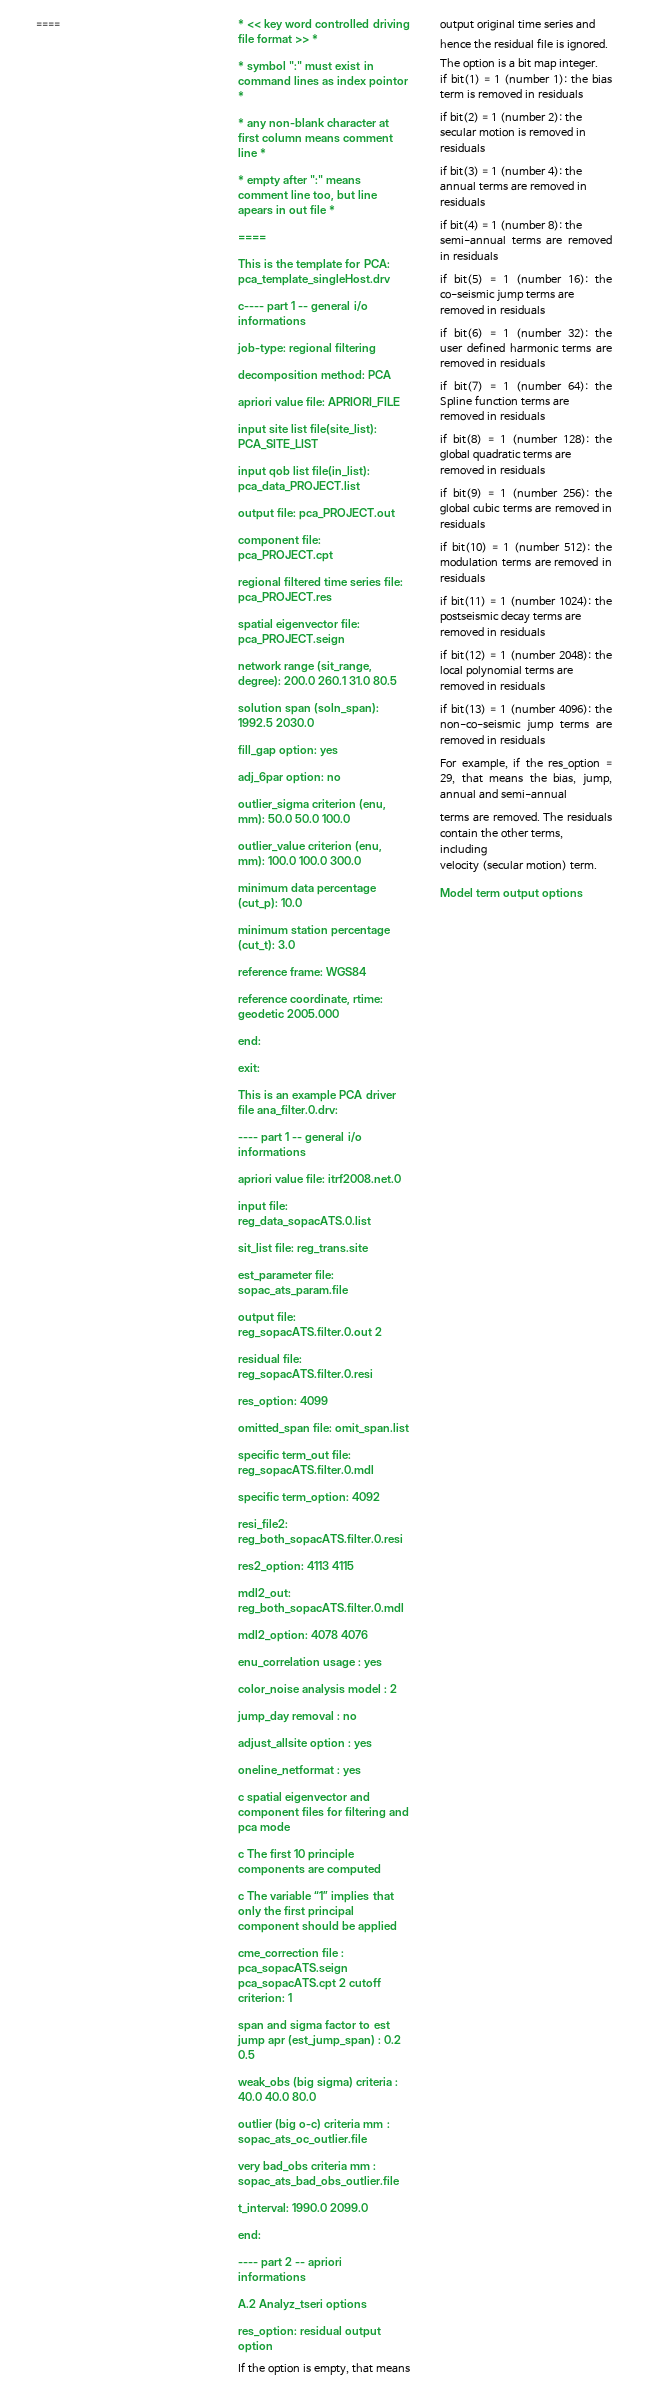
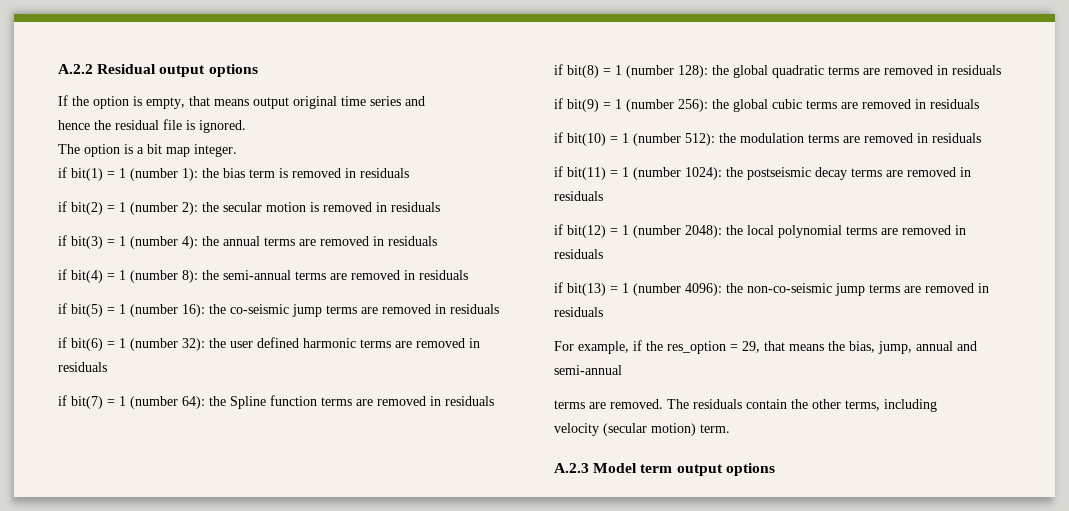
[36,22,60,28] [238,19,410,31] [238,34,319,43] [238,61,374,73] [238,76,409,88] [238,91,244,100] [238,118,390,130] [238,133,394,143] [238,148,267,157] [238,175,362,187] [238,190,379,201] [238,205,336,217] [238,235,266,241] [238,259,390,271] [238,274,391,286] [238,301,368,313] [238,316,306,326] [237,343,377,355] [238,370,392,382] [238,397,401,409] [238,424,378,436] [238,439,318,450] [238,466,371,478] [238,481,360,493] [238,508,396,520] [238,535,322,547] [238,550,333,562] [238,577,404,589] [238,592,332,604] [238,619,361,631] [238,634,345,646] [238,661,373,673] [238,676,398,688] [238,703,380,715] [238,718,315,727] [238,745,339,757] [238,772,342,784] [238,799,387,811] [238,814,351,825] [238,841,383,852] [238,856,362,867] [238,883,378,895] [238,898,303,910] [238,925,392,937] [238,940,296,951] [238,967,368,976] [238,994,384,1005] [238,1009,340,1021] [238,1036,261,1045] [238,1063,260,1072] [238,1090,396,1102] [238,1105,339,1116] [238,1132,362,1144] [238,1147,306,1157] [238,1174,402,1186] [238,1201,289,1213] [238,1216,371,1228] [238,1243,370,1255] [238,1270,335,1282] [238,1285,349,1297] [238,1312,297,1324] [238,1327,383,1339] [238,1354,303,1364] [238,1369,373,1381] [238,1396,329,1408] [238,1423,410,1435] [238,1450,352,1462] [238,1465,374,1477] [238,1492,381,1504] [238,1519,288,1530] [238,1534,403,1546] [238,1561,355,1573] [238,1588,291,1599] [238,1603,404,1615] [238,1630,369,1642] [238,1657,383,1669] [238,1684,398,1696] [237,1711,358,1723] [238,1738,373,1750] [238,1765,362,1777] [238,1792,371,1804] [238,1807,410,1819] [238,1822,292,1834] [238,1849,356,1861] [238,1864,382,1876] [238,1891,394,1903] [238,1906,355,1918] [238,1921,398,1933] [238,1948,345,1959] [238,1963,348,1975] [238,1978,382,1990] [238,1993,293,2002] [238,2020,390,2032] [237,2035,402,2047] [238,2050,255,2059] [238,2077,399,2089] [238,2092,317,2101] [238,2119,390,2131] [238,2134,368,2146] [238,2161,377,2173] [238,2176,400,2188] [238,2203,369,2214] [238,2230,261,2239] [238,2257,343,2269] [238,2272,306,2282] [238,2299,368,2311] [238,2326,382,2338] [238,2341,273,2353] ==== // * << key word controlled driving file format >> * // * symbol ":" must exist in command lines as index pointor * // * any non-blank character at first column means comment line * // * empty after ":" means comment line too, but line apears in out file * // ==== // This is the template for PCA: pca_template_singleHost.drv // c---- part 1 -- general i/o informations // job-type: regional filtering // decomposition method: PCA // apriori value file: APRIORI_FILE // input site list file(site_list): PCA_SITE_LIST // input qob list file(in_list): pca_data_PROJECT.list // output file: pca_PROJECT.out // component file: pca_PROJECT.cpt // regional filtered time series file: pca_PROJECT.res // spatial eigenvector file: pca_PROJECT.seign // network range (sit_range, degree): 200.0 260.1 31.0 80.5 // solution span (soln_span): 1992.5 2030.0 // fill_gap option: yes // adj_6par option: no // outlier_sigma criterion (enu, mm): 50.0 50.0 100.0 // outlier_value criterion (enu, mm): 100.0 100.0 300.0 // minimum data percentage (cut_p): 10.0 // minimum station percentage (cut_t): 3.0 // reference frame: WGS84 // reference coordinate, rtime: geodetic 2005.000 // end: // exit: // This is an example PCA driver file ana_filter.0.drv: // ---- part 1 -- general i/o informations // apriori value file: itrf2008.net.0 // input file: reg_data_sopacATS.0.list // sit_list file: reg_trans.site // est_parameter file: sopac_ats_param.file // output file: reg_sopacATS.filter.0.out 2 // residual file: reg_sopacATS.filter.0.resi // res_option: 4099 // omitted_span file: omit_span.list // specific term_out file: reg_sopacATS.filter.0.mdl // specific term_option: 4092 // resi_file2: reg_both_sopacATS.filter.0.resi // res2_option: 4113 4115 // mdl2_out: reg_both_sopacATS.filter.0.mdl // mdl2_option: 4078 4076 // enu_correlation usage : yes // color_noise analysis model : 2 // jump_day removal : no // adjust_allsite option : yes // oneline_netformat : yes // c spatial eigenvector and component files for filtering and pca mode // c The first 10 principle components are computed // c The variable “1” implies that only the first principal component should be applied // cme_correction file : pca_sopacATS.seign pca_sopacATS.cpt 2 cutoff criterion: 1 // span and sigma factor to est jump apr (est_jump_span) : 0.2 0.5 // weak_obs (big sigma) criteria : 40.0 40.0 80.0 // outlier (big o-c) criteria mm : sopac_ats_oc_outlier.file // very bad_obs criteria mm : sopac_ats_bad_obs_outlier.file // t_interval: 1990.0 2099.0 // end: // ---- part 2 -- apriori informations // A.2 Analyz_tseri options // res_option: residual output option -> [58,64,258,77] A.2.2 Residual output options
(597, 866) none -> [554,463,589,473] A.2.3

